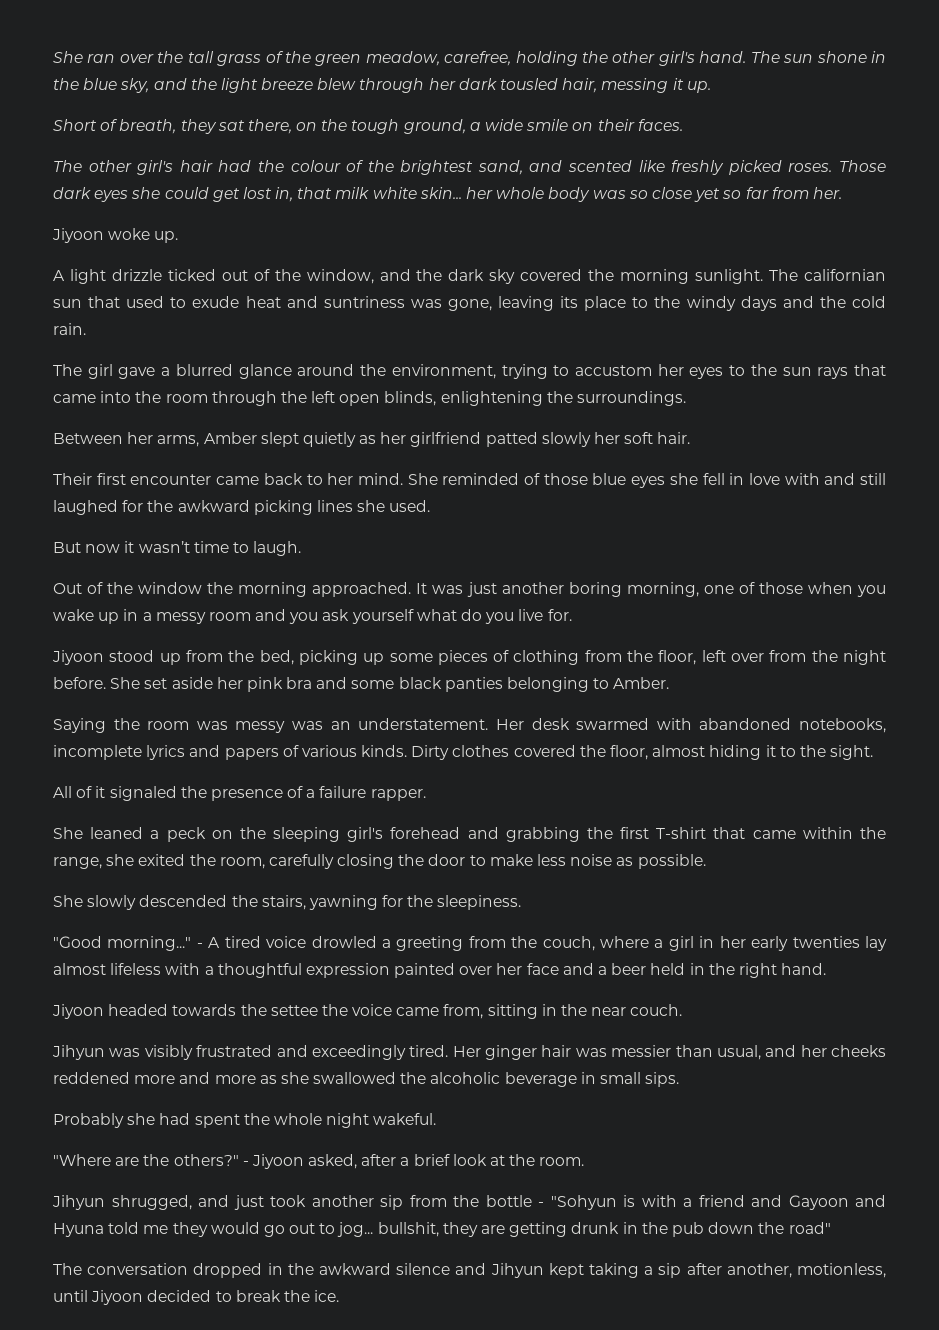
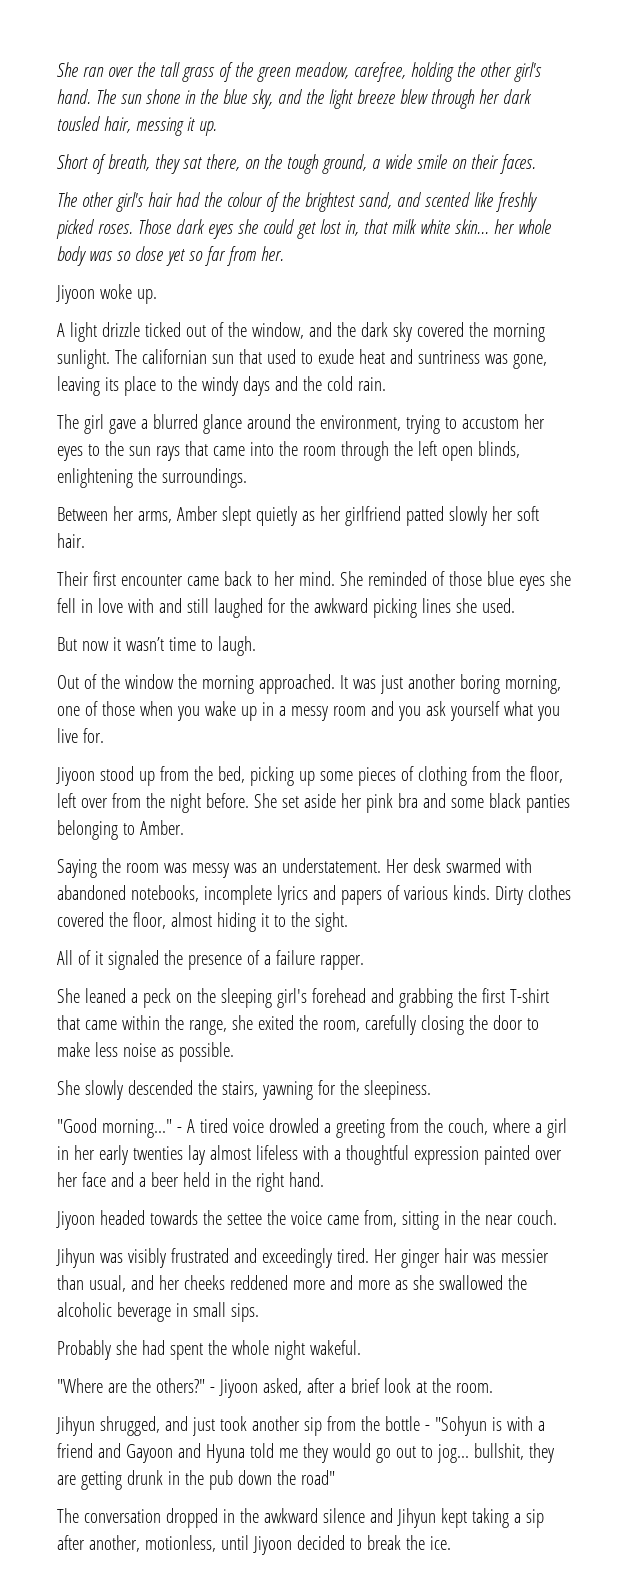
[461,609,483,621] do -> (533, 708) none

